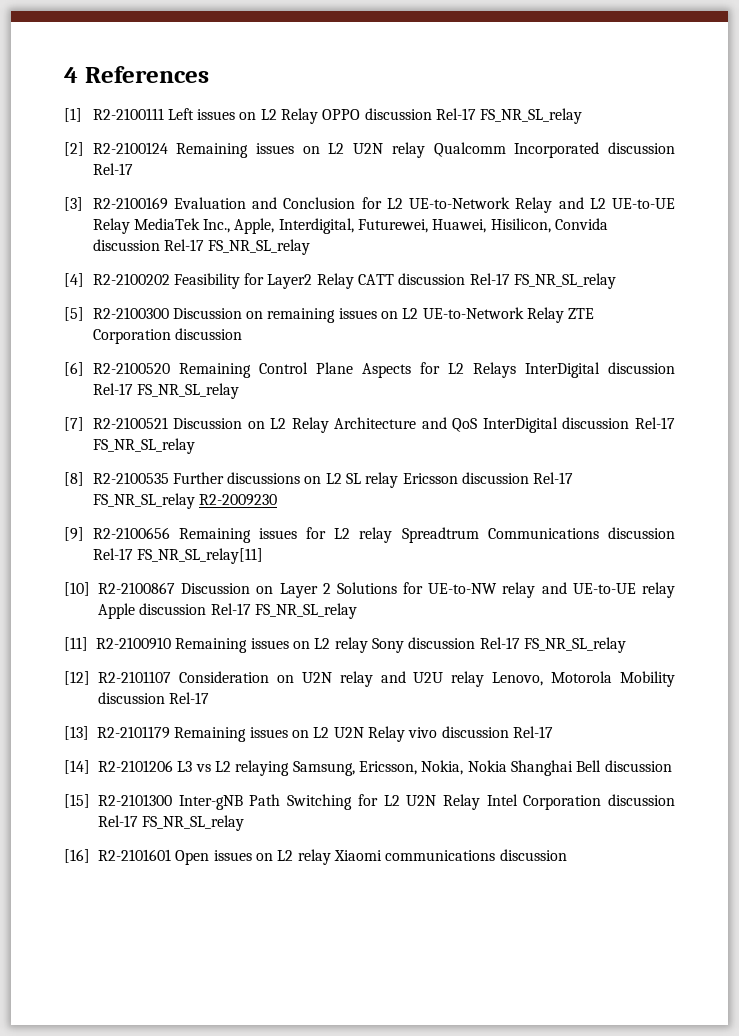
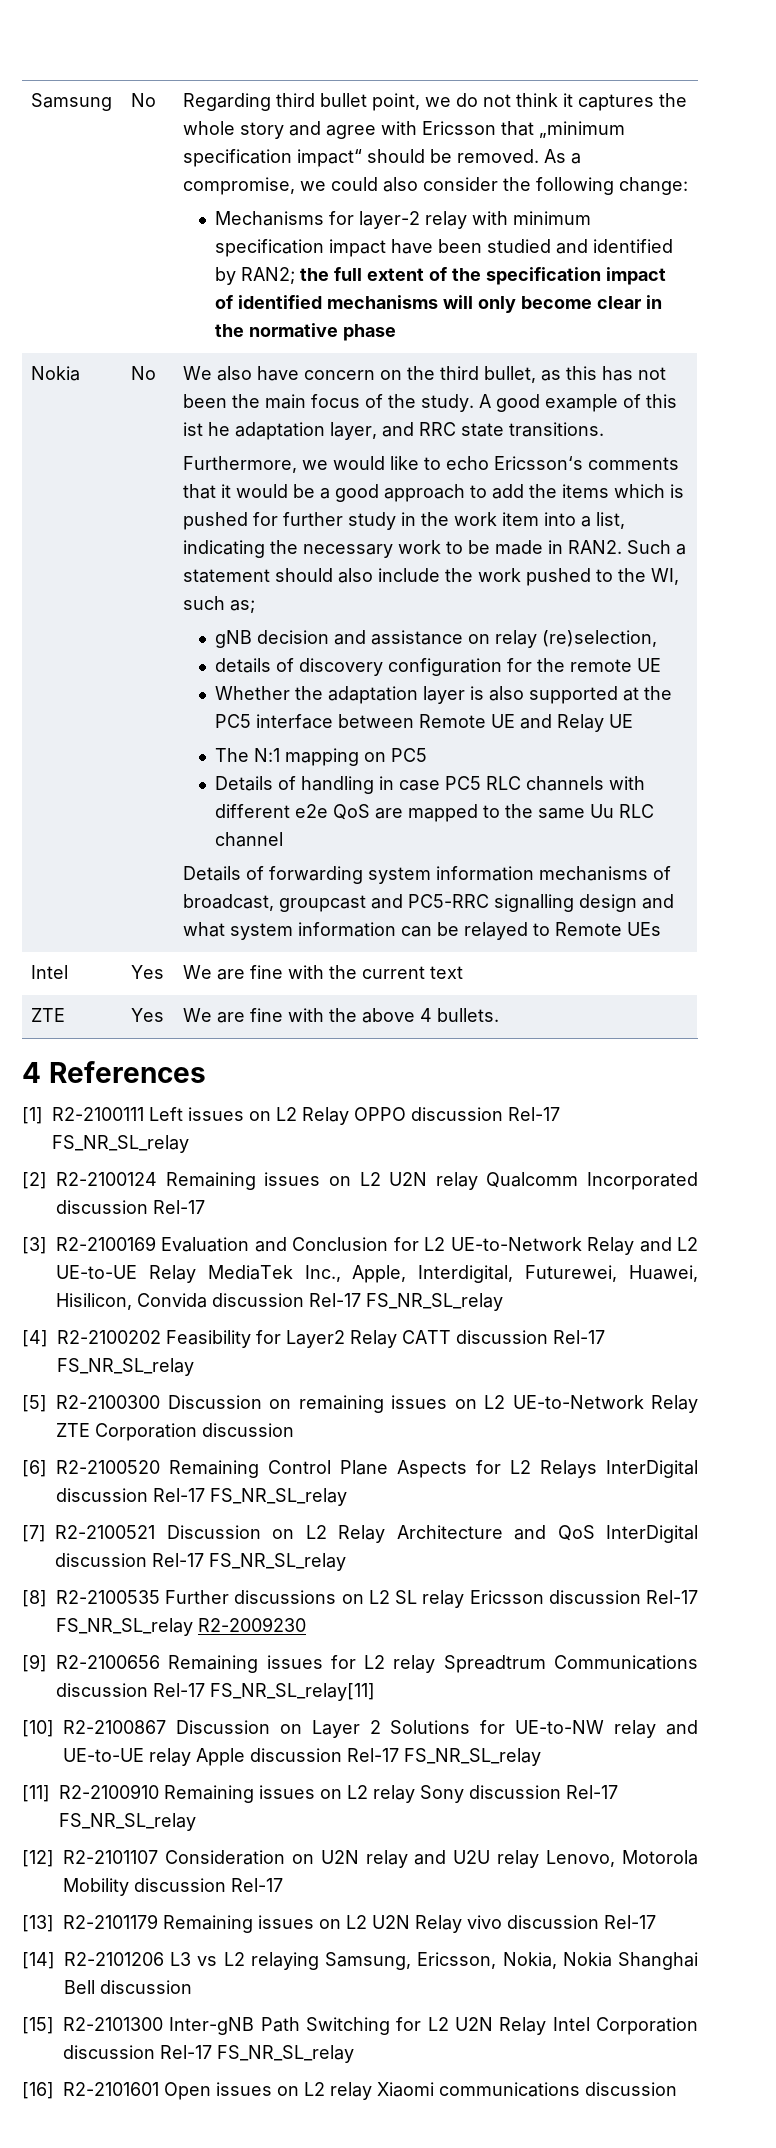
(64, 75) none -> [31,93,113,111] [131,93,157,107] [183,93,688,111] [183,121,626,139] [183,149,582,167] [183,177,689,195] [215,211,592,229] [215,239,674,257] [215,267,667,285] [215,295,663,313] [215,323,397,341] [31,366,81,381] [131,366,157,380] [183,366,667,383] [183,394,678,412] [183,422,605,440] [183,456,680,473] [183,484,685,502] [183,512,626,530] [183,540,687,558] [183,568,680,586] [183,596,256,613] [215,630,658,648] [215,658,662,676] [215,686,673,704] [215,714,634,732] [215,748,428,766] [215,776,646,794] [215,804,655,822] [215,832,284,847] [183,866,672,884] [183,894,675,912] [183,922,662,940] [31,965,69,979] [131,965,165,979] [183,965,464,980] [31,1008,66,1022] [131,1008,165,1022] [183,1008,500,1023] Samsung | No | Regarding third bullet point, we do not think it captures the whole story and agree with Ericsson that „minimum specification impact“ should be removed. As a compromise, we could also consider the following change: // Mechanisms for layer-2 relay with minimum specification impact have been studied and identified by RAN2; the full extent of the specification impact of identified mechanisms will only become clear in the normative phase // Nokia | No | We also have concern on the third bullet, as this has not been the main focus of the study. A good example of this ist he adaptation layer, and RRC state transitions. // Furthermore, we would like to echo Ericsson‘s comments that it would be a good approach to add the items which is pushed for further study in the work item into a list, indicating the necessary work to be made in RAN2. Such a statement should also include the work pushed to the WI, such as; // gNB decision and assistance on relay (re)selection, // details of discovery configuration for the remote UE // Whether the adaptation layer is also supported at the PC5 interface between Remote UE and Relay UE // The N:1 mapping on PC5 // Details of handling in case PC5 RLC channels with different e2e QoS are mapped to the same Uu RLC channel // Details of forwarding system information mechanisms of broadcast, groupcast and PC5-RRC signalling design and what system information can be relayed to Remote UEs // Intel | Yes | We are fine with the current text // ZTE | Yes | We are fine with the above 4 bullets. //

